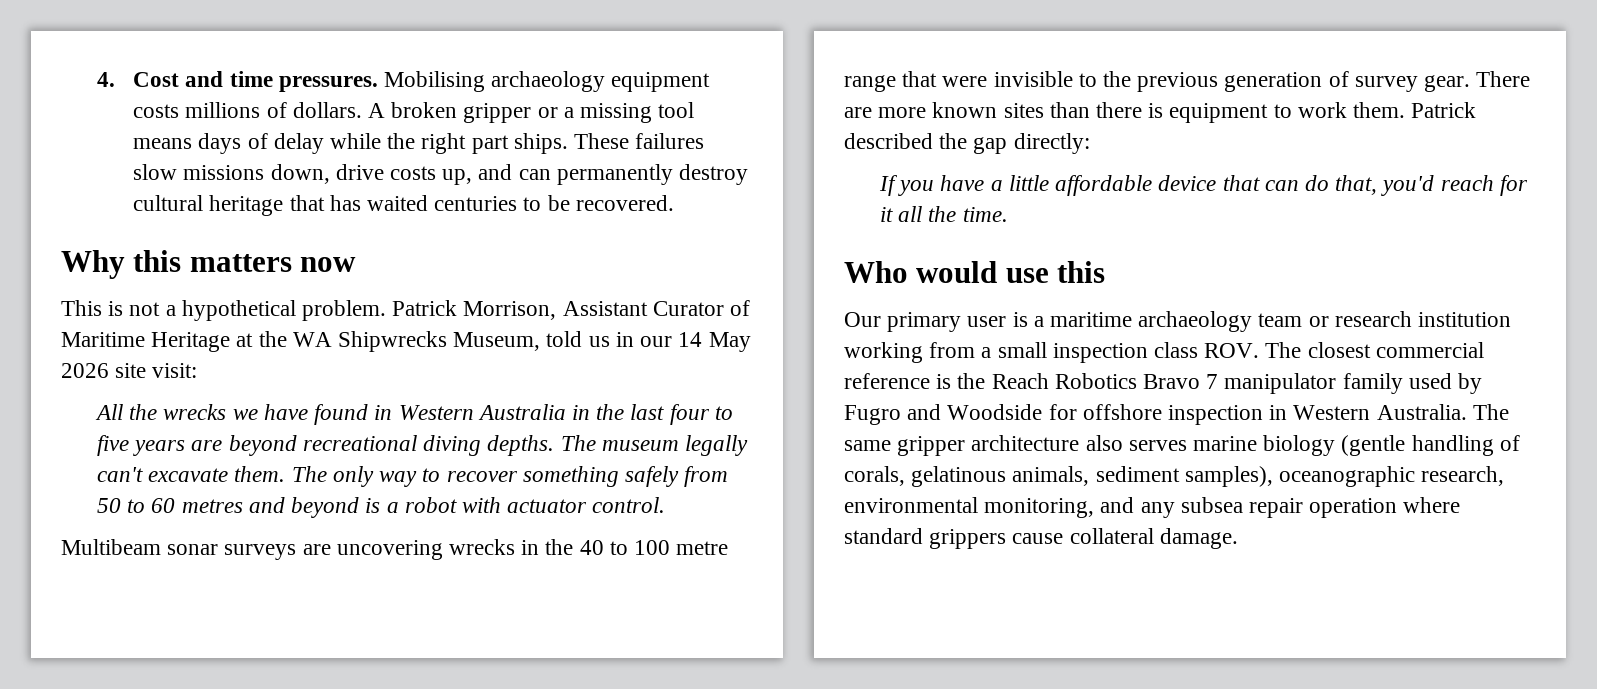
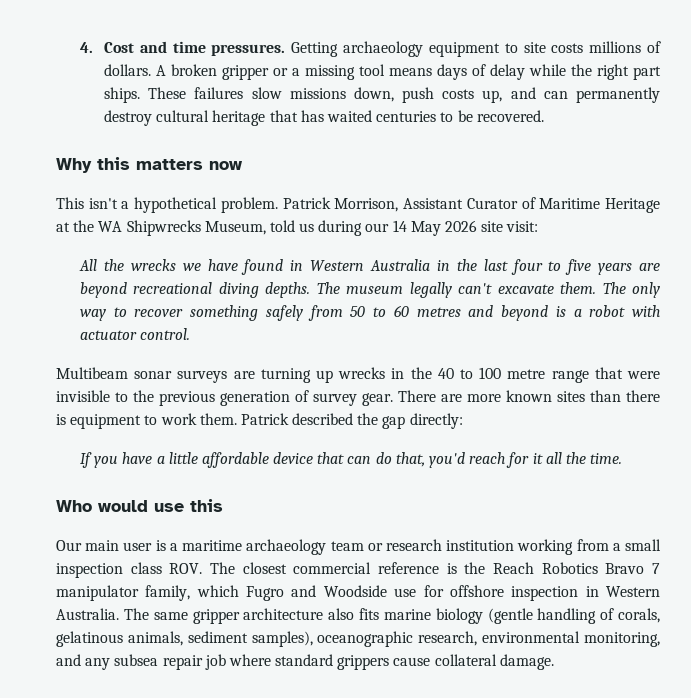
[383,71,485,92] Mobilising -> [291,42,339,57] Getting
(711, 82) none -> [504,42,546,53] to site
[335,164,384,180] drive -> [402,87,435,103] push
[108,301,161,316] is not -> [88,198,118,209] isn't
[615,332,634,347] in -> [318,220,363,236] during
[336,540,443,560] uncovering -> [260,368,333,383] turning up
[887,312,962,332] primary -> [85,540,120,551] main
[1342,373,1483,394] family used by -> [145,585,239,601] family, which
(1043, 412) none -> [394,588,417,597] use
[1128,440,1187,451] serves -> [359,608,379,620] fits
[1309,498,1398,518] operation -> [204,654,226,670] job

